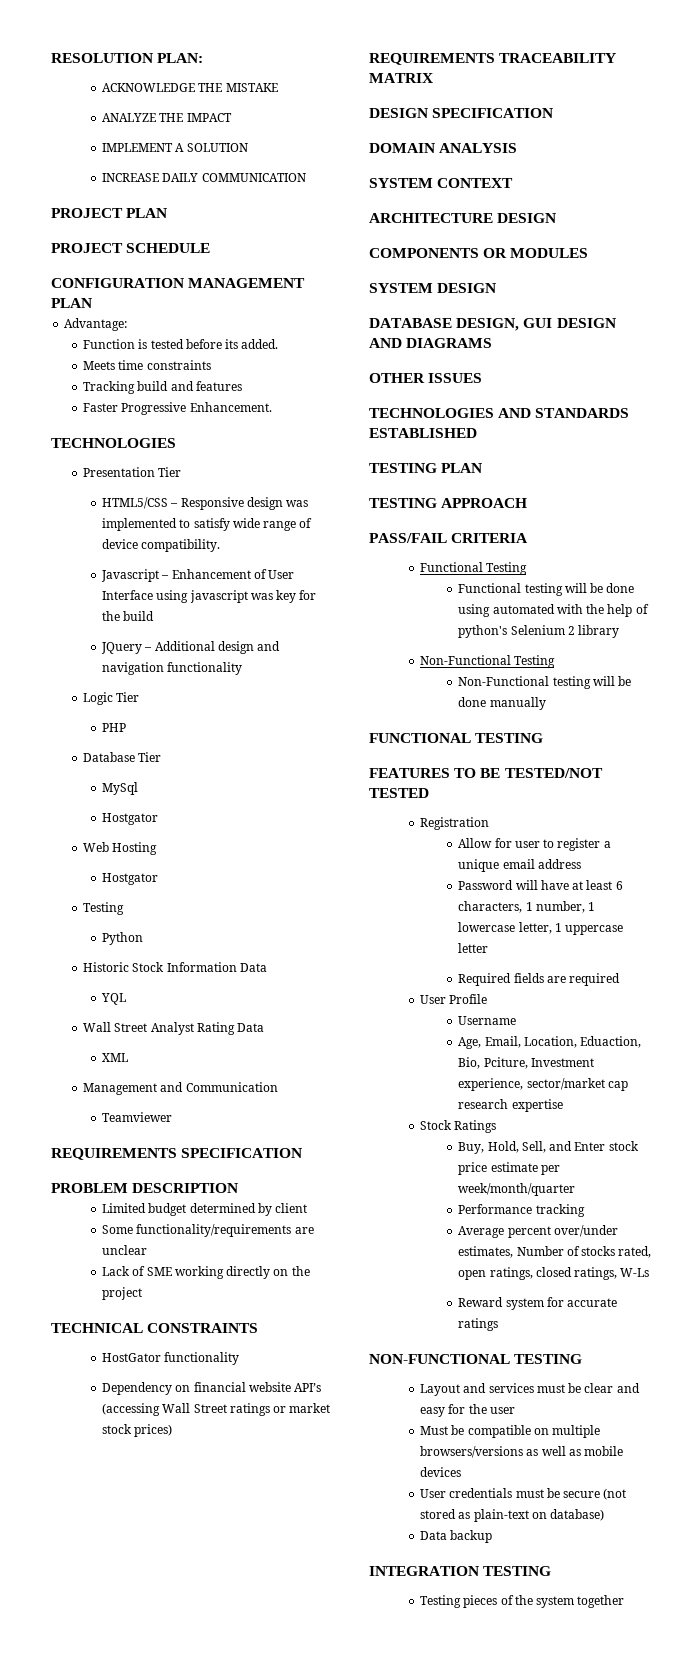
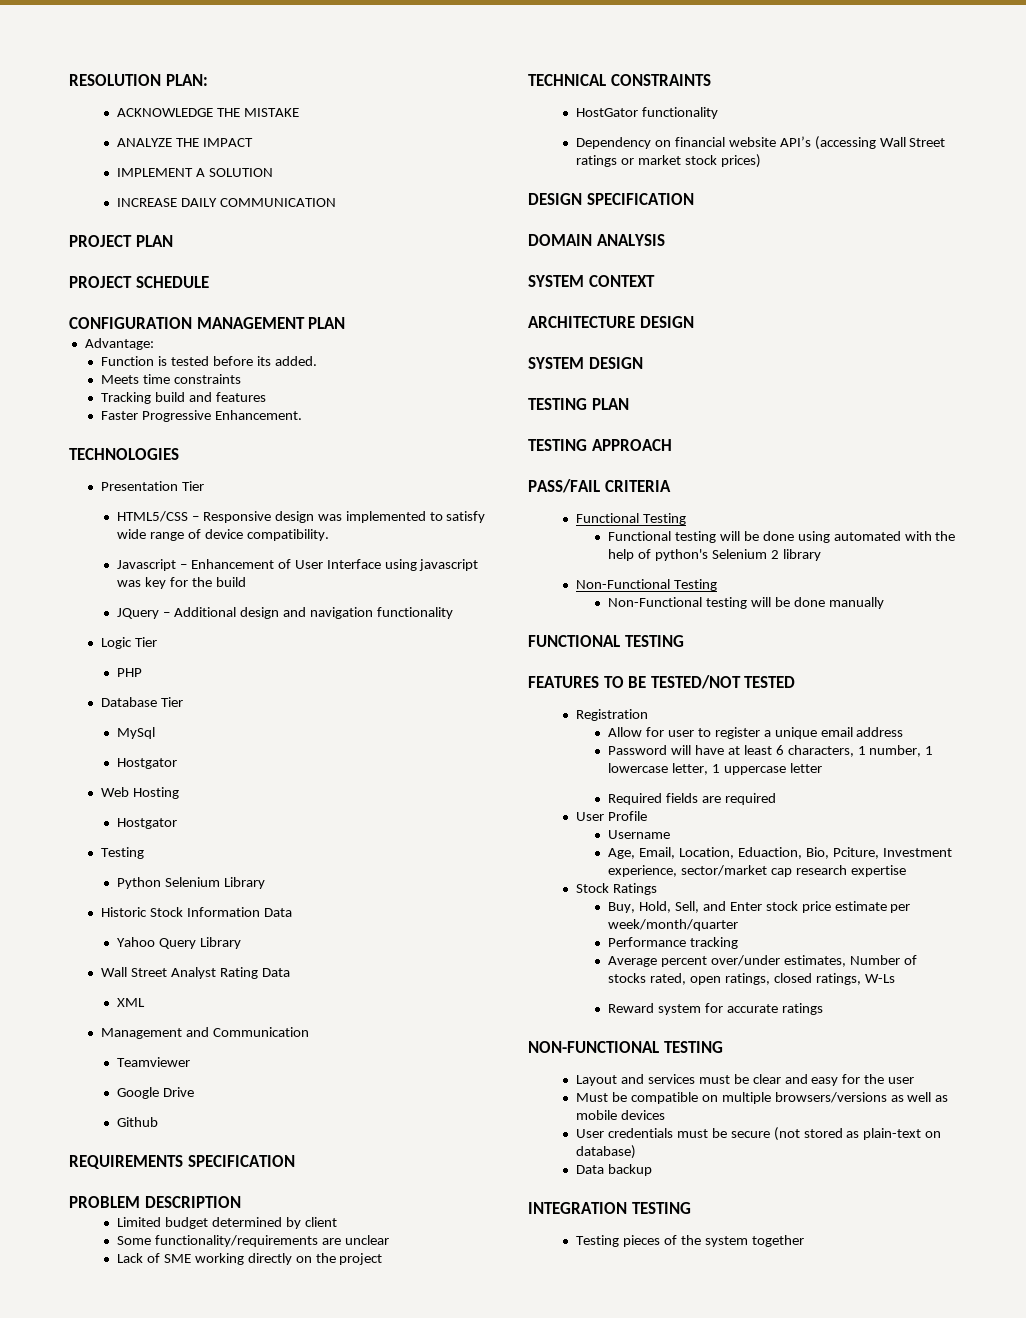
(144, 938) none -> [164,877,265,889] Selenium Library
[101,993,127,1005] YQL -> [117,937,241,949] Yahoo Query Library
(173, 1117) none -> [117,1087,194,1099] [117,1117,159,1127] // Google Drive // Github
[369,53,617,65] [369,73,434,83] // REQUIREMENTS TRACEABILITY MATRIX -> (761, 161) none
[369,248,589,258] // COMPONENTS OR MODULES -> (694, 322) none
[369,318,616,331] [369,338,493,348] [369,373,483,383] [369,408,630,418] [369,428,477,438] // DATABASE DESIGN, GUI DESIGN AND DIAGRAMS // OTHER ISSUES // TECHNOLOGIES AND STANDARDS ESTABLISHED -> (643, 363) none

